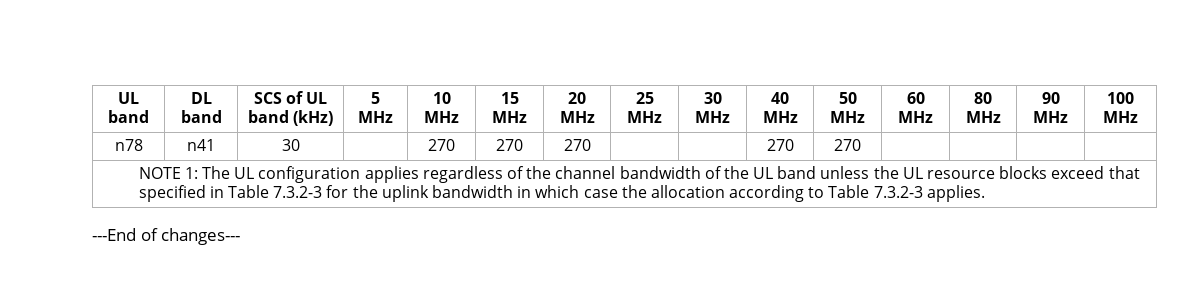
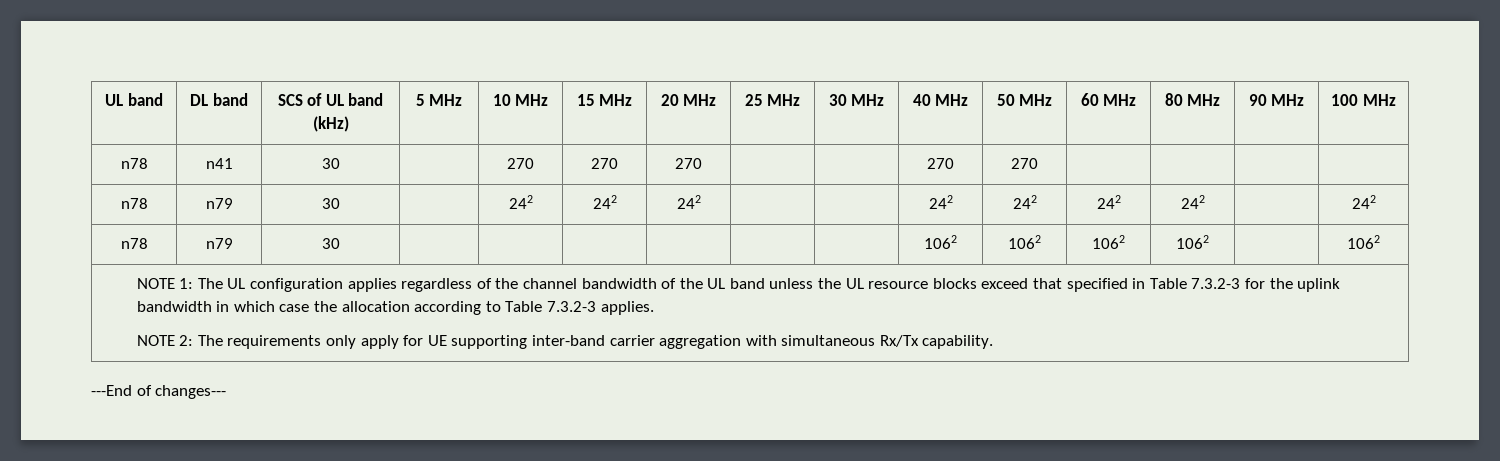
(861, 145) none -> [120,198,148,209] [205,198,233,209] [321,198,340,209] [508,195,533,209] [592,195,617,209] [676,195,701,209] [928,195,953,209] [1012,195,1037,209] [1096,195,1121,209] [1180,195,1205,209] [1351,195,1376,209] [120,238,148,249] [205,238,233,249] [321,238,340,249] [924,235,957,249] [1008,235,1041,249] [1092,235,1125,249] [1176,235,1209,249] [1347,235,1380,249] // n78 | n79 | 30 | | 242 | 242 | 242 | | | 242 | 242 | 242 | 242 | | 242 // n78 | n79 | 30 | | | | | | | 1062 | 1062 | 1062 | 1062 | | 1062
(985, 193) none -> [136,335,994,349] // NOTE 2: The requirements only apply for UE supporting inter-band carrier aggregation with simultaneous Rx/Tx capability.

